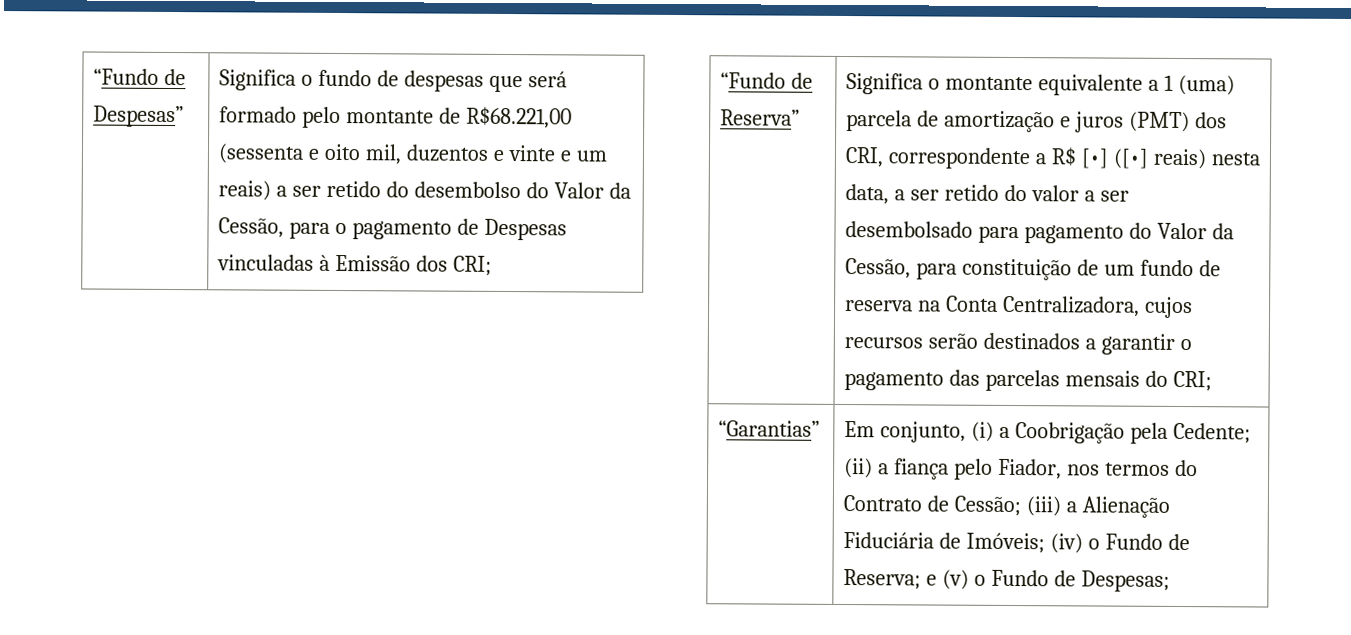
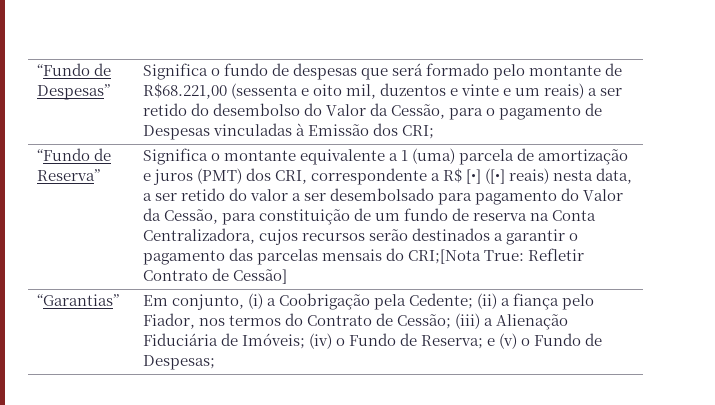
[1172,370,1212,392] CRI; -> [408,248,585,264] [142,268,287,284] CRI;[Nota True: Refletir Contrato de Cessão]

